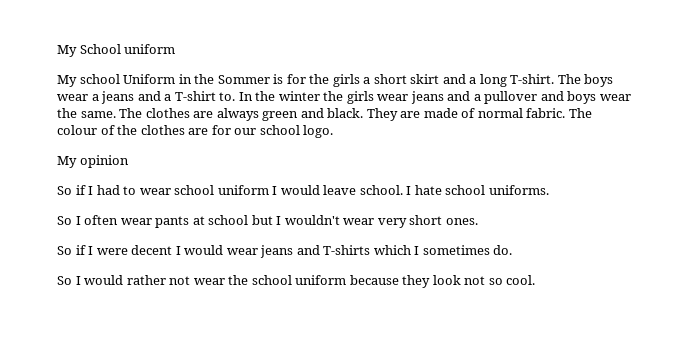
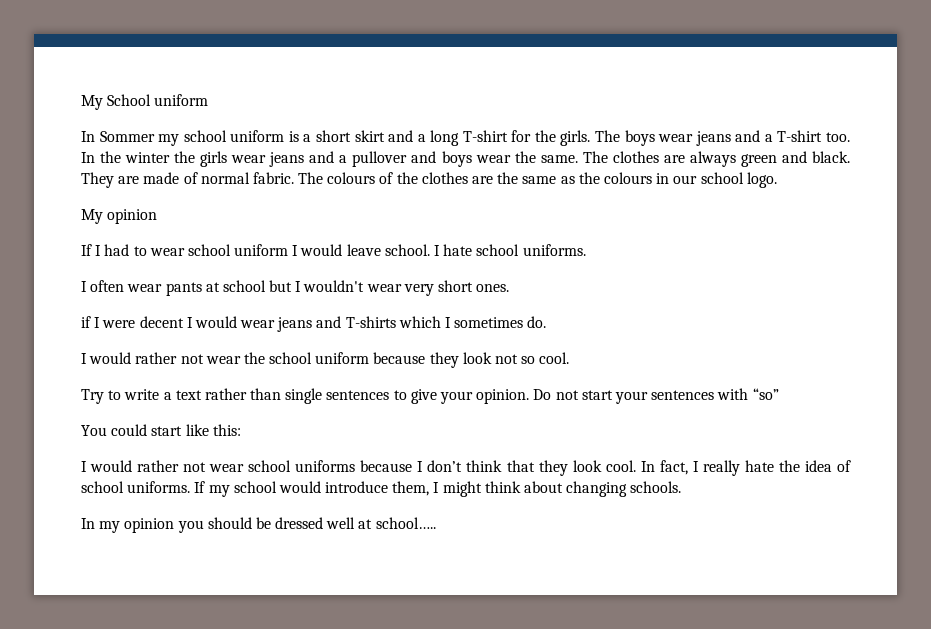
[57,74,360,87] My school Uniform in the Sommer is for the girls -> [81,130,299,146] In Sommer my school uniform is
[510,74,555,84] T-shirt. -> [462,130,591,146] T-shirt for the girls.
[91,94,99,101] a -> (694, 138) none
[219,92,236,101] to. -> [826,132,851,142] too.
[57,125,97,135] colour -> [327,172,376,184] colours
[211,125,231,135] for -> [497,172,670,184] the same as the colours in
[57,185,86,195] So if -> [81,244,92,256] If
[57,216,72,225] So -> (586, 250) none
[57,246,72,255] So -> (510, 288) none
[57,276,72,285] So -> (547, 322) none
(536, 280) none -> [81,388,779,404] [81,424,241,436] [81,460,851,476] [81,481,682,497] [81,517,436,533] // Try to write a text rather than single sentences to give your opinion. Do not start your sentences with “so” // You could start like this: // I would rather not wear school uniforms because I don’t think that they look cool. In fact, I really hate the idea of school uniforms. If my school would introduce them, I might think about changing schools. // In my opinion you should be dressed well at school…..

